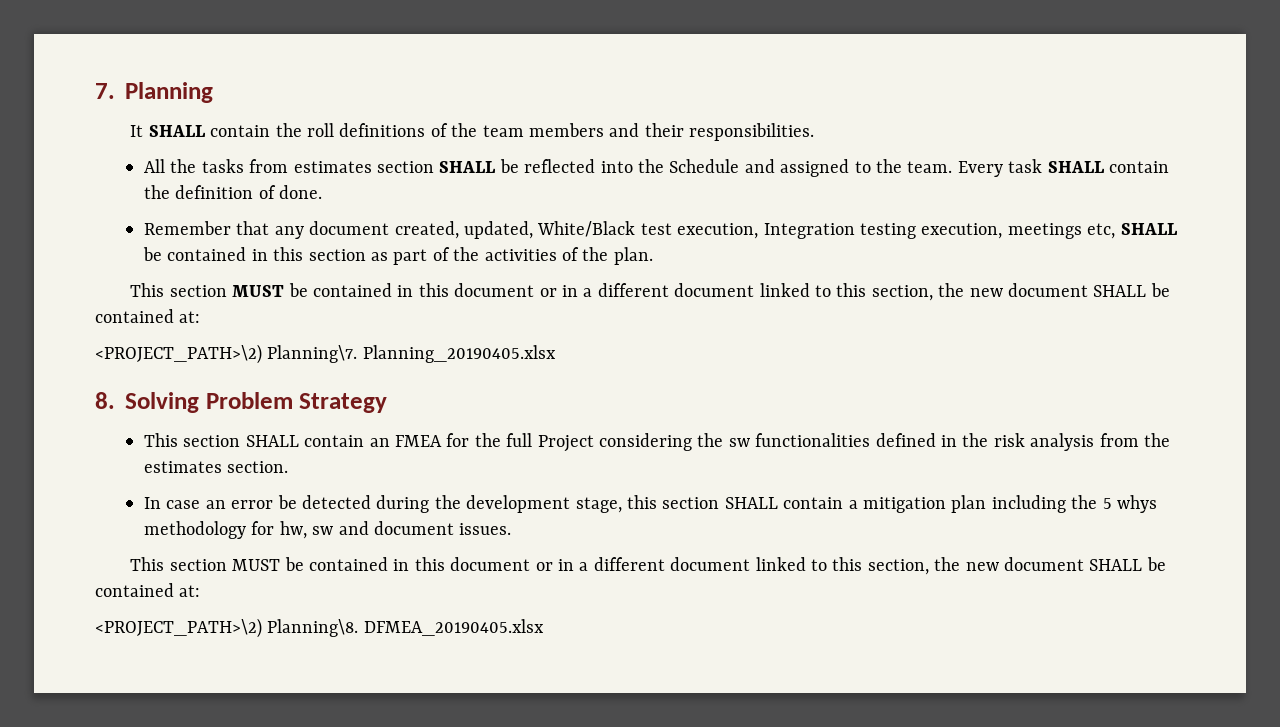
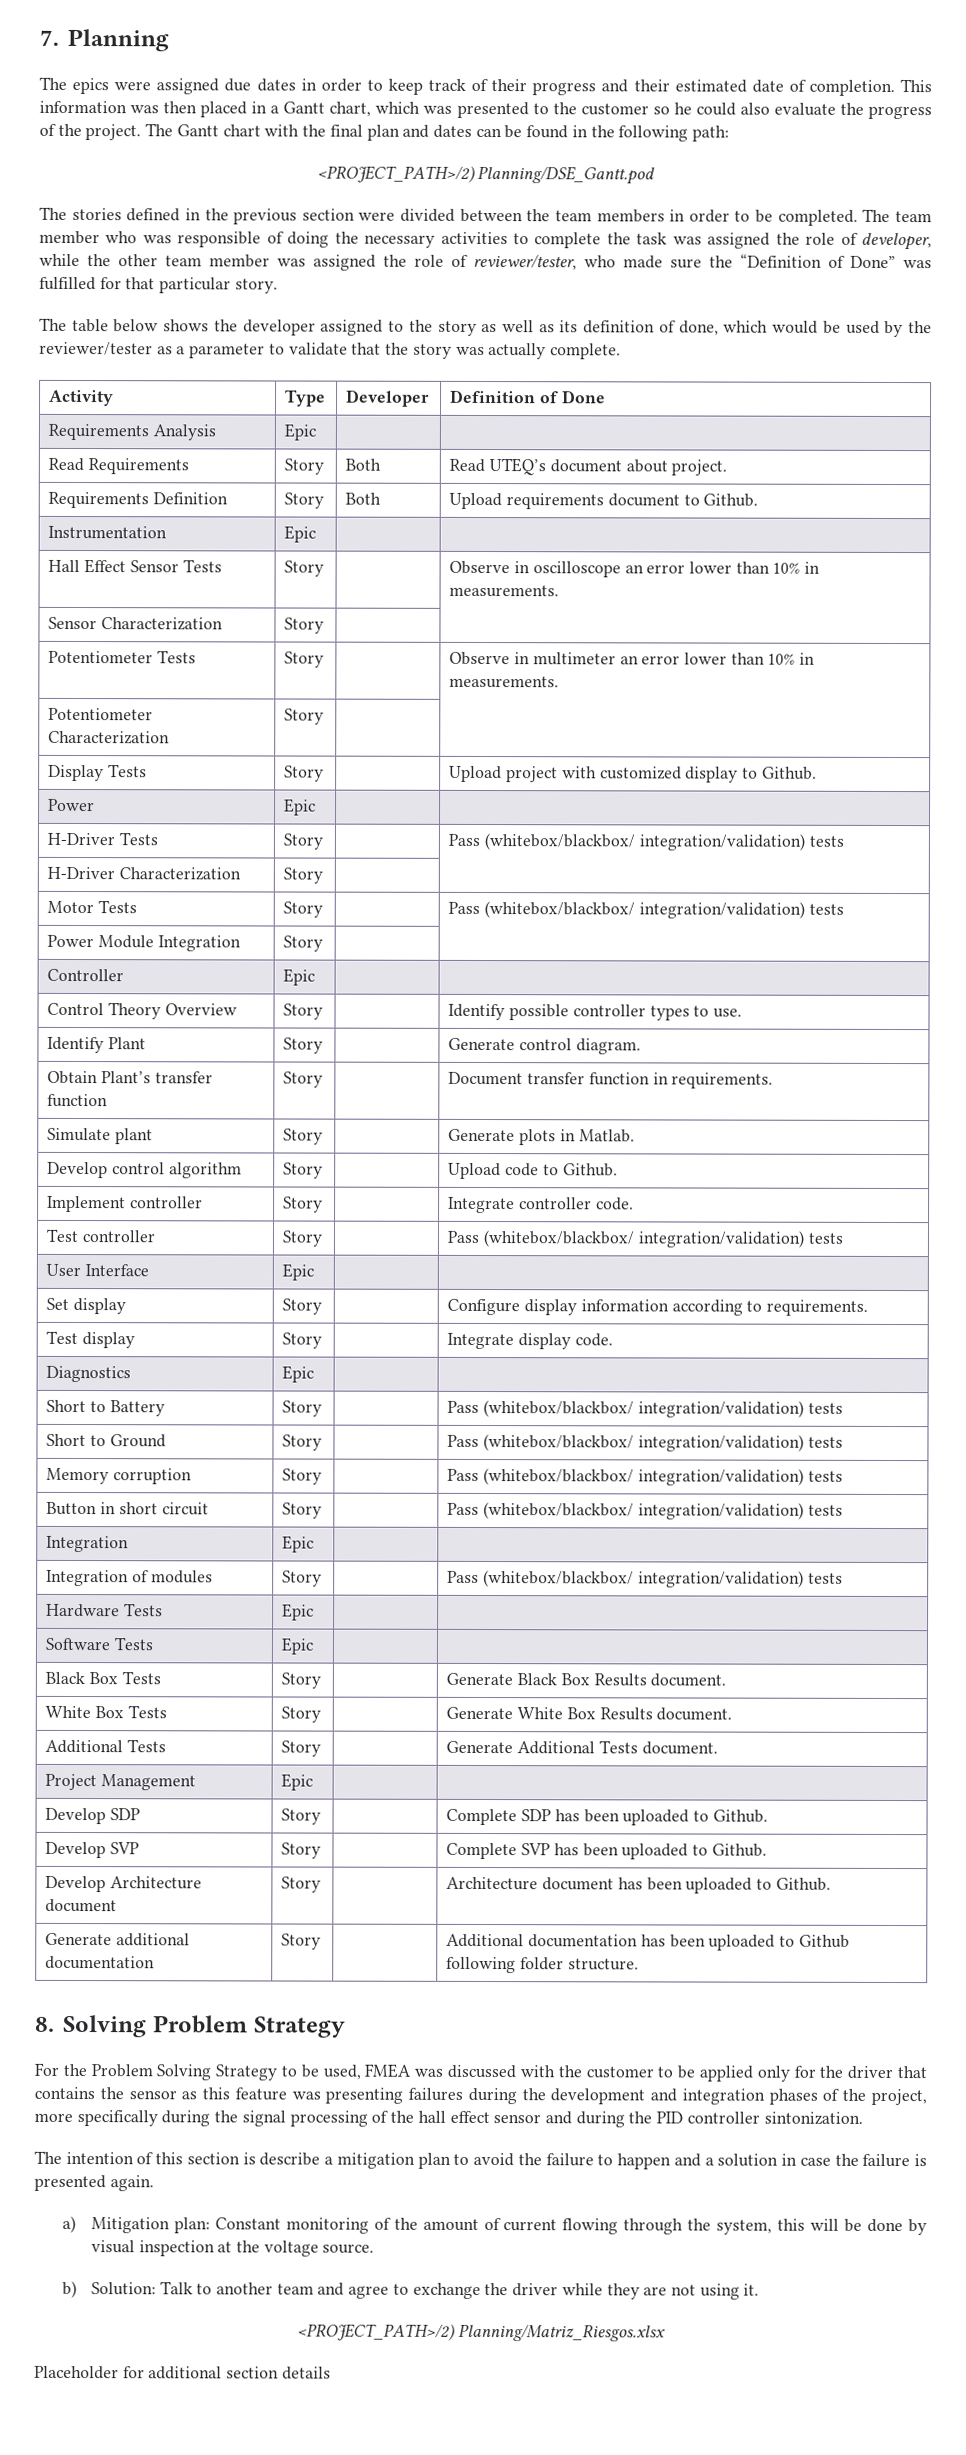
[130,123,815,141] [143,159,1169,177] [143,185,323,199] [143,221,1177,239] [142,247,653,265] [130,283,1170,301] [95,309,201,323] [95,344,556,364] [95,392,388,413] [143,433,1170,452] [143,461,289,473] [143,495,1157,513] [143,521,512,539] [130,557,1166,575] [95,583,201,597] [95,618,544,638] It SHALL contain the roll definitions of the team members and their responsibilities. // All the tasks from estimates section SHALL be reflected into the Schedule and assigned to the team. Every task SHALL contain the definition of done. // Remember that any document created, updated, White/Black test execution, Integration testing execution, meetings etc, SHALL be contained in this section as part of the activities of the plan. // This section MUST be contained in this document or in a different document linked to this section, the new document SHALL be contained at: // <PROJECT_PATH>\2) Planning\7. Planning_20190405.xlsx // 8. Solving Problem Strategy // This section SHALL contain an FMEA for the full Project considering the sw functionalities defined in the risk analysis from the estimates section. // In case an error be detected during the development stage, this section SHALL contain a mitigation plan including the 5 whys methodology for hw, sw and document issues. // This section MUST be contained in this document or in a different document linked to this section, the new document SHALL be contained at: // <PROJECT_PATH>\2) Planning\8. DFMEA_20190405.xlsx -> [39,76,933,97] [39,100,932,120] [39,123,730,142] [316,165,656,185] [39,206,933,226] [39,230,933,251] [39,253,932,271] [39,276,278,294] [39,317,933,338] [39,341,621,360] [49,389,115,407] [285,389,327,407] [346,389,431,407] [450,389,606,404] [48,423,217,441] [284,423,317,441] [48,457,190,475] [284,458,325,475] [345,458,382,471] [449,458,728,476] [48,491,229,509] [284,492,325,509] [345,492,382,505] [449,492,759,510] [48,525,168,540] [284,525,317,543] [48,559,222,574] [284,560,325,577] [449,560,821,578] [449,584,560,598] [48,616,224,631] [284,617,325,634] [48,650,197,664] [284,651,325,668] [449,651,816,666] [449,675,560,689] [48,707,154,721] [48,730,171,745] [284,708,325,725] [48,764,148,782] [284,765,325,782] [449,765,817,783] [48,798,96,812] [284,798,317,816] [47,832,159,846] [283,833,324,850] [448,833,844,851] [47,866,242,881] [283,867,324,884] [47,900,138,914] [283,901,324,918] [448,901,844,919] [47,934,241,952] [283,935,324,952] [47,968,125,982] [283,968,316,986] [47,1002,237,1020] [283,1003,324,1020] [448,1003,743,1021] [47,1036,147,1054] [283,1037,324,1054] [448,1037,641,1055] [47,1070,213,1085] [47,1093,109,1108] [283,1071,324,1088] [448,1071,774,1089] [47,1127,154,1145] [283,1128,324,1145] [448,1128,635,1146] [47,1161,242,1179] [283,1162,324,1179] [448,1162,618,1180] [47,1195,204,1213] [283,1196,324,1213] [448,1196,634,1214] [46,1228,156,1243] [282,1230,323,1247] [447,1230,843,1248] [46,1263,150,1277] [282,1263,315,1281] [46,1297,127,1315] [282,1298,323,1315] [447,1298,869,1316] [46,1330,136,1349] [282,1332,323,1349] [447,1332,613,1350] [46,1365,132,1383] [282,1365,315,1383] [46,1399,165,1417] [282,1400,323,1417] [447,1400,843,1418] [46,1433,166,1448] [282,1434,323,1451] [447,1434,843,1452] [46,1467,193,1485] [282,1468,323,1485] [447,1468,843,1486] [46,1501,209,1516] [282,1502,323,1519] [447,1502,843,1520] [46,1535,130,1553] [282,1535,315,1553] [46,1569,213,1587] [282,1570,323,1587] [447,1570,843,1588] [46,1603,164,1618] [282,1603,315,1621] [45,1637,154,1651] [281,1637,314,1655] [45,1671,161,1685] [281,1672,322,1689] [446,1672,727,1687] [45,1705,167,1719] [281,1706,322,1723] [446,1706,733,1721] [45,1739,167,1754] [281,1740,322,1757] [446,1740,718,1755] [45,1773,197,1791] [281,1773,314,1791] [45,1807,141,1825] [281,1808,322,1825] [446,1808,768,1826] [45,1841,140,1859] [281,1842,322,1859] [446,1842,767,1860] [45,1875,203,1893] [45,1898,118,1913] [281,1876,322,1893] [446,1876,831,1894] [45,1932,191,1947] [45,1955,156,1970] [281,1933,322,1950] [446,1933,850,1951] [446,1956,639,1974] [35,2014,346,2038] [34,2062,928,2082] [34,2086,927,2106] [34,2110,863,2128] [34,2150,928,2170] [34,2174,154,2192] [62,2215,928,2236] [90,2240,375,2257] [62,2280,760,2300] [297,2323,666,2342] [34,2365,331,2380] The epics were assigned due dates in order to keep track of their progress and their estimated date of completion. This information was then placed in a Gantt chart, which was presented to the customer so he could also evaluate the progress of the project. The Gantt chart with the final plan and dates can be found in the following path: // <PROJECT_PATH>/2) Planning/DSE_Gantt.pod // The stories defined in the previous section were divided between the team members in order to be completed. The team member who was responsible of doing the necessary activities to complete the task was assigned the role of developer, while the other team member was assigned the role of reviewer/tester, who made sure the “Definition of Done” was fulfilled for that particular story. // The table below shows the developer assigned to the story as well as its definition of done, which would be used by the reviewer/tester as a parameter to validate that the story was actually complete. // Activity | Type | Developer | Definition of Done // Requirements Analysis | Epic | | // Read Requirements | Story | Both | Read UTEQ’s document about project. // Requirements Definition | Story | Both | Upload requirements document to Github. // Instrumentation | Epic | | // Hall Effect Sensor Tests | Story | | Observe in oscilloscope an error lower than 10% in measurements. // Sensor Characterization | Story | | // Potentiometer Tests | Story | | Observe in multimeter an error lower than 10% in measurements. // Potentiometer Characterization | Story | | // Display Tests | Story | | Upload project with customized display to Github. // Power | Epic | | // H-Driver Tests | Story | | Pass (whitebox/blackbox/ integration/validation) tests // H-Driver Characterization | Story | | // Motor Tests | Story | | Pass (whitebox/blackbox/ integration/validation) tests // Power Module Integration | Story | | // Controller | Epic | | // Control Theory Overview | Story | | Identify possible controller types to use. // Identify Plant | Story | | Generate control diagram. // Obtain Plant’s transfer function | Story | | Document transfer function in requirements. // Simulate plant | Story | | Generate plots in Matlab. // Develop control algorithm | Story | | Upload code to Github. // Implement controller | Story | | Integrate controller code. // Test controller | Story | | Pass (whitebox/blackbox/ integration/validation) tests // User Interface | Epic | | // Set display | Story | | Configure display information according to requirements. // Test display | Story | | Integrate display code. // Diagnostics | Epic | | // Short to Battery | Story | | Pass (whitebox/blackbox/ integration/validation) tests // Short to Ground | Story | | Pass (whitebox/blackbox/ integration/validation) tests // Memory corruption | Story | | Pass (whitebox/blackbox/ integration/validation) tests // Button in short circuit | Story | | Pass (whitebox/blackbox/ integration/validation) tests // Integration | Epic | | // Integration of modules | Story | | Pass (whitebox/blackbox/ integration/validation) tests // Hardware Tests | Epic | | // Software Tests | Epic | | // Black Box Tests | Story | | Generate Black Box Results document. // White Box Tests | Story | | Generate White Box Results document. // Additional Tests | Story | | Generate Additional Tests document. // Project Management | Epic | | // Develop SDP | Story | | Complete SDP has been uploaded to Github. // Develop SVP | Story | | Complete SVP has been uploaded to Github. // Develop Architecture document | Story | | Architecture document has been uploaded to Github. // Generate additional documentation | Story | | Additional documentation has been uploaded to Github following folder structure. // 8. Solving Problem Strategy // For the Problem Solving Strategy to be used, FMEA was discussed with the customer to be applied only for the driver that contains the sensor as this feature was presenting failures during the development and integration phases of the project, more specifically during the signal processing of the hall effect sensor and during the PID controller sintonization. // The intention of this section is describe a mitigation plan to avoid the failure to happen and a solution in case the failure is presented again. // a) Mitigation plan: Constant monitoring of the amount of current flowing through the system, this will be done by visual inspection at the voltage source. // b) Solution: Talk to another team and agree to exchange the driver while they are not using it. // <PROJECT_PATH>/2) Planning/Matriz_Riesgos.xlsx // Placeholder for additional section details

